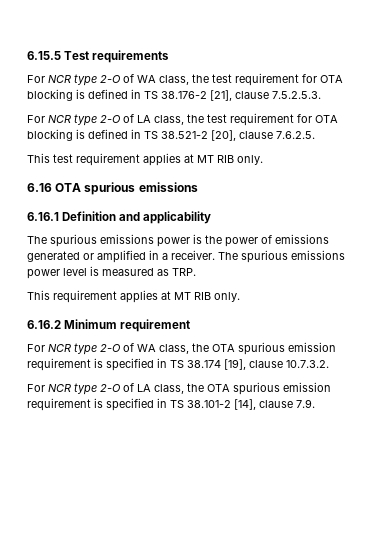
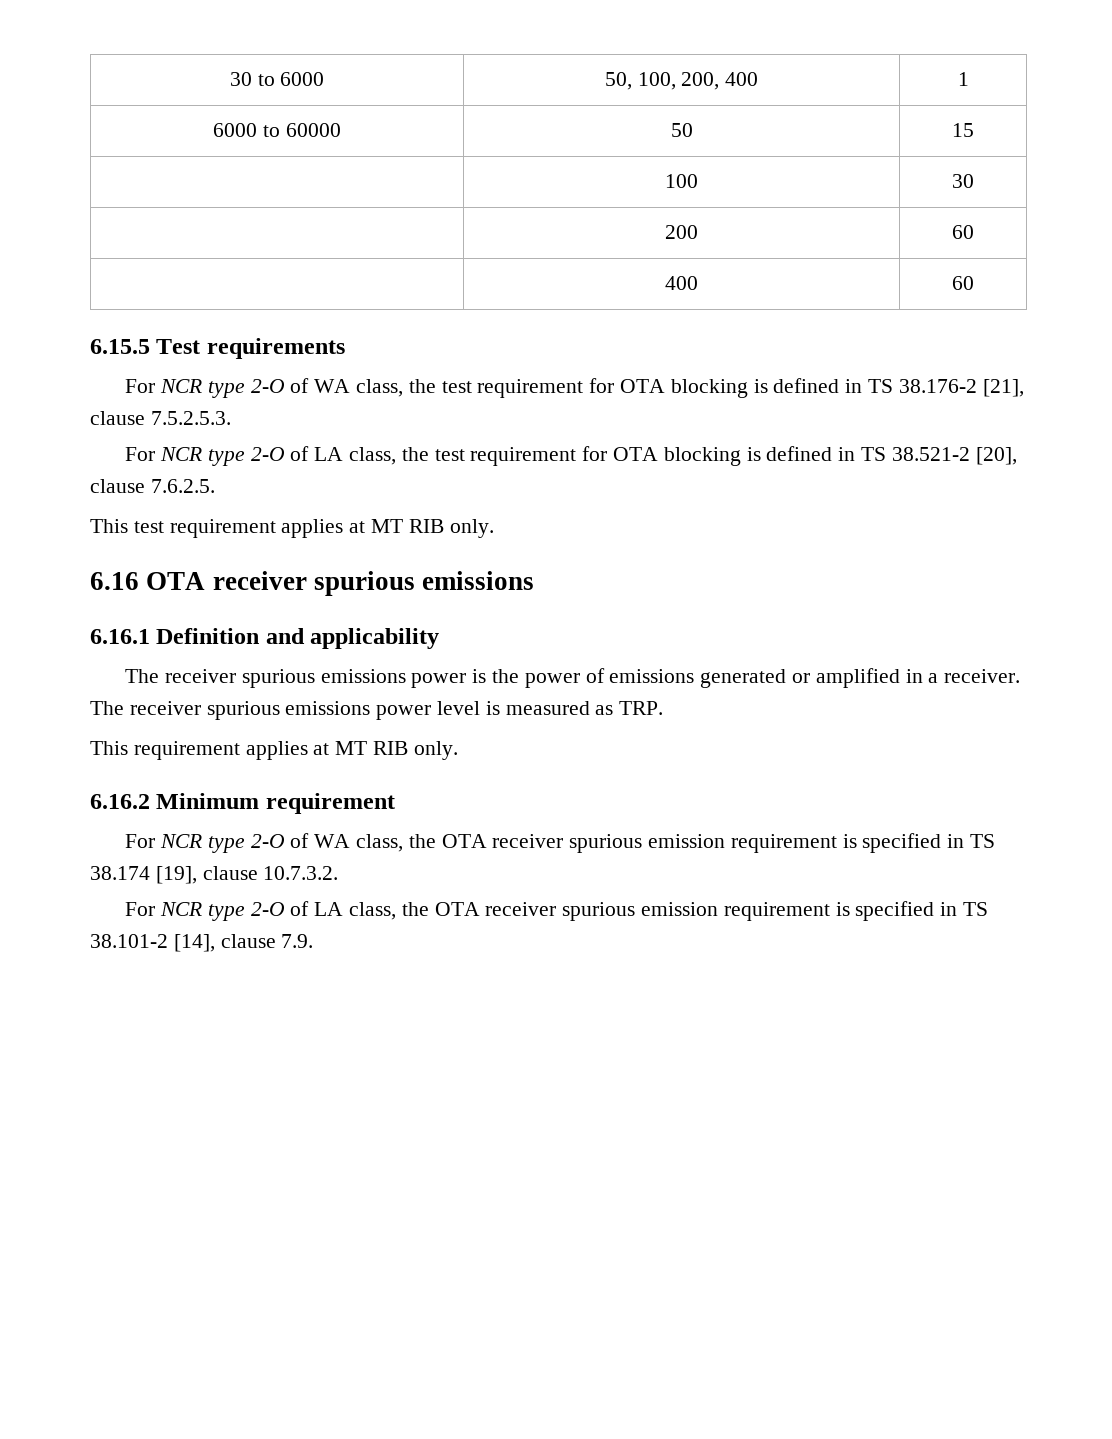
(27, 55) none -> [229,72,325,86] [604,72,759,90] [957,72,969,86] [213,123,341,137] [670,123,693,137] [952,123,974,137] [665,174,698,188] [952,174,974,188] [665,225,698,239] [952,225,974,239] [665,276,698,290] [952,276,974,290] 30 to 6000 | 50, 100, 200, 400 | 1 // 6000 to 60000 | 50 | 15 // | 100 | 30 // | 200 | 60 // | 400 | 60 //
(82, 187) none -> [212,571,307,590] receiver
(47, 240) none -> [164,669,236,683] receiver
(238, 256) none -> [129,701,201,715] receiver
(235, 348) none -> [492,834,564,848] receiver
(230, 388) none -> [485,902,557,916] receiver

